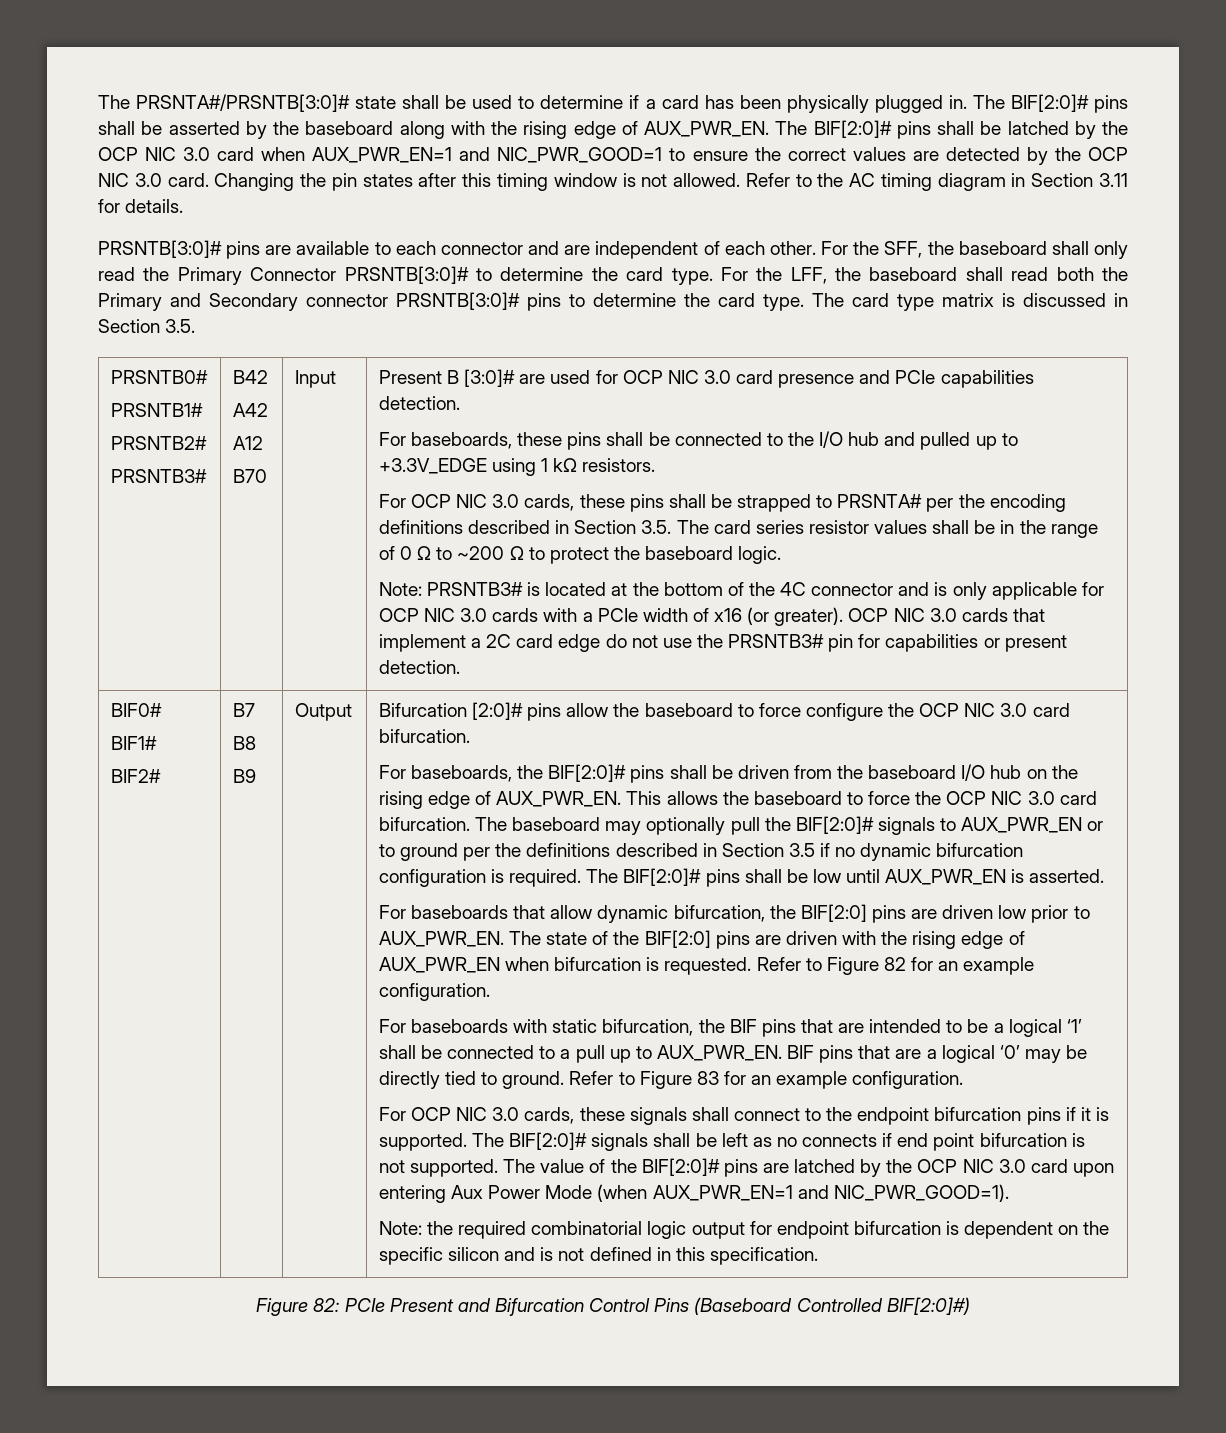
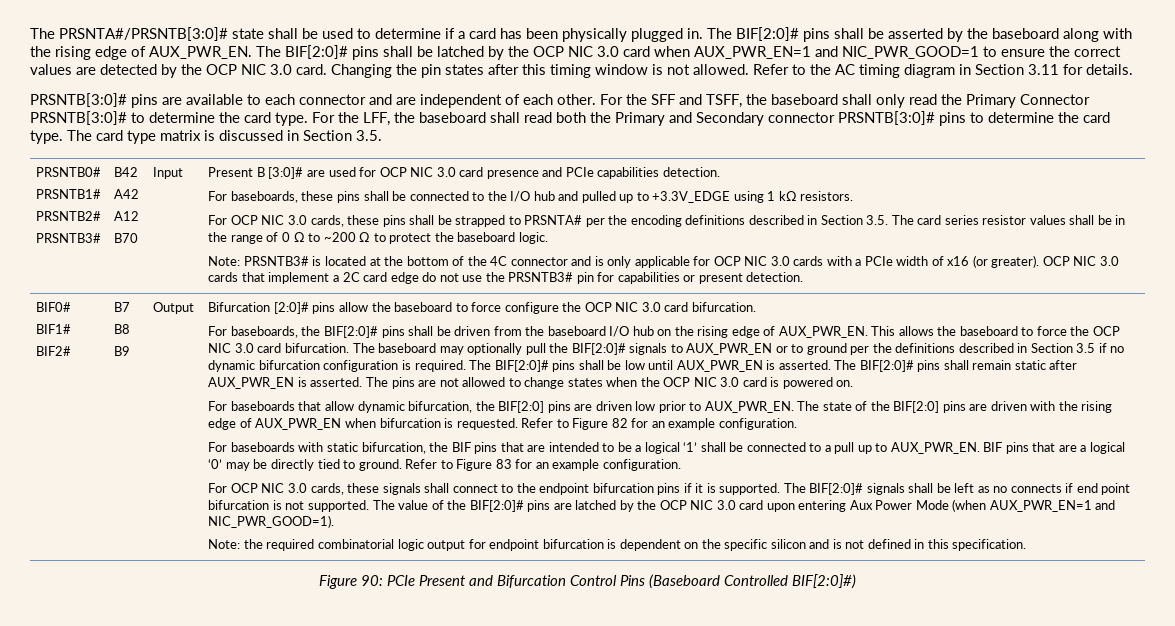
[884,241,923,258] SFF, -> [651,94,742,108] SFF and TSFF,
(1105, 876) none -> [834,360,1078,372] [208,377,854,389] The BIF[2:0]# pins shall remain static after AUX_PWR_EN is asserted. The pins are not allowed to change states when the OCP NIC 3.0 card is powered on.
[313,1298,340,1312] 82: -> [361,575,383,586] 90:

